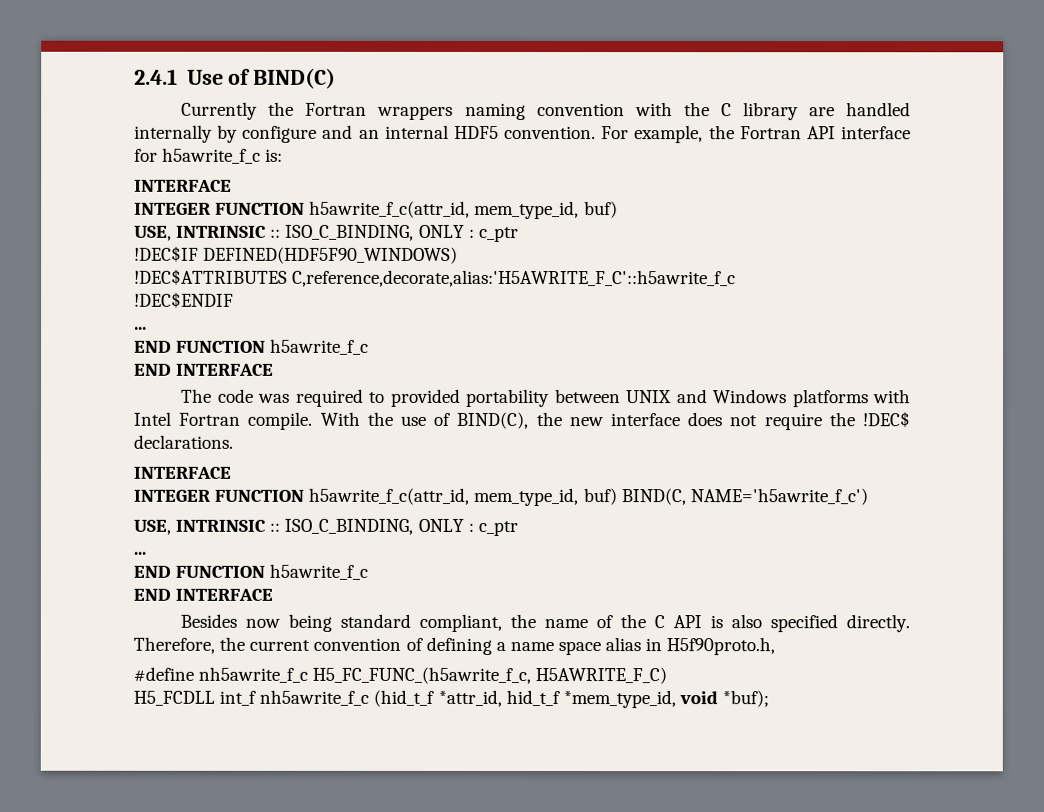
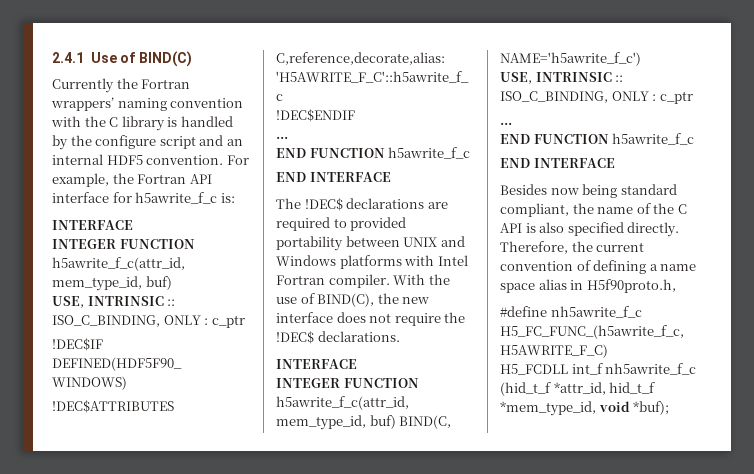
[377,105,454,120] wrappers -> [51,97,114,111] wrappers’
[808,102,911,117] [134,124,318,143] are handled internally by configure -> [167,116,233,127] [52,135,196,150] is handled by the configure script
[217,388,291,403] code was -> [304,198,448,211] !DEC$ declarations are
[247,411,313,430] compile. -> [328,274,390,288] compiler.

